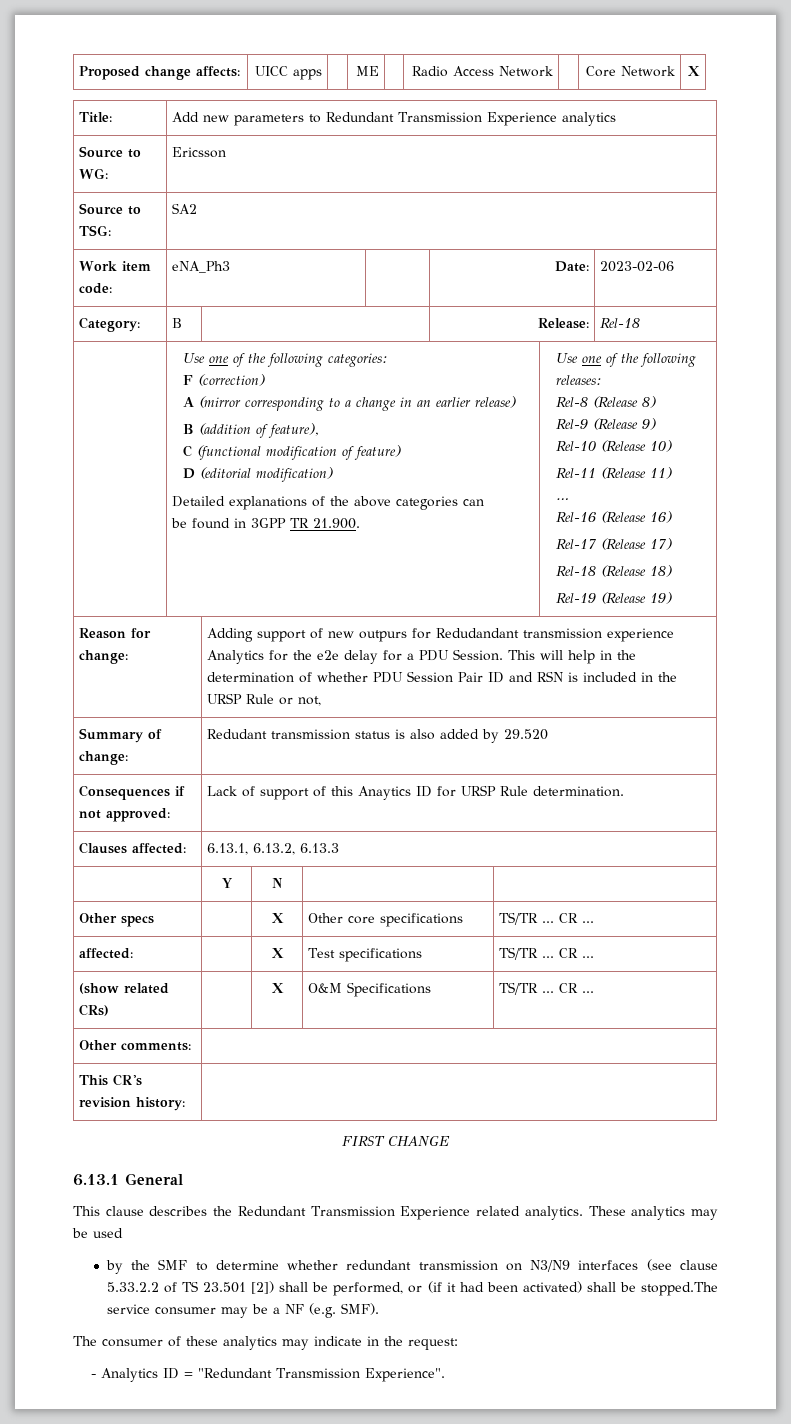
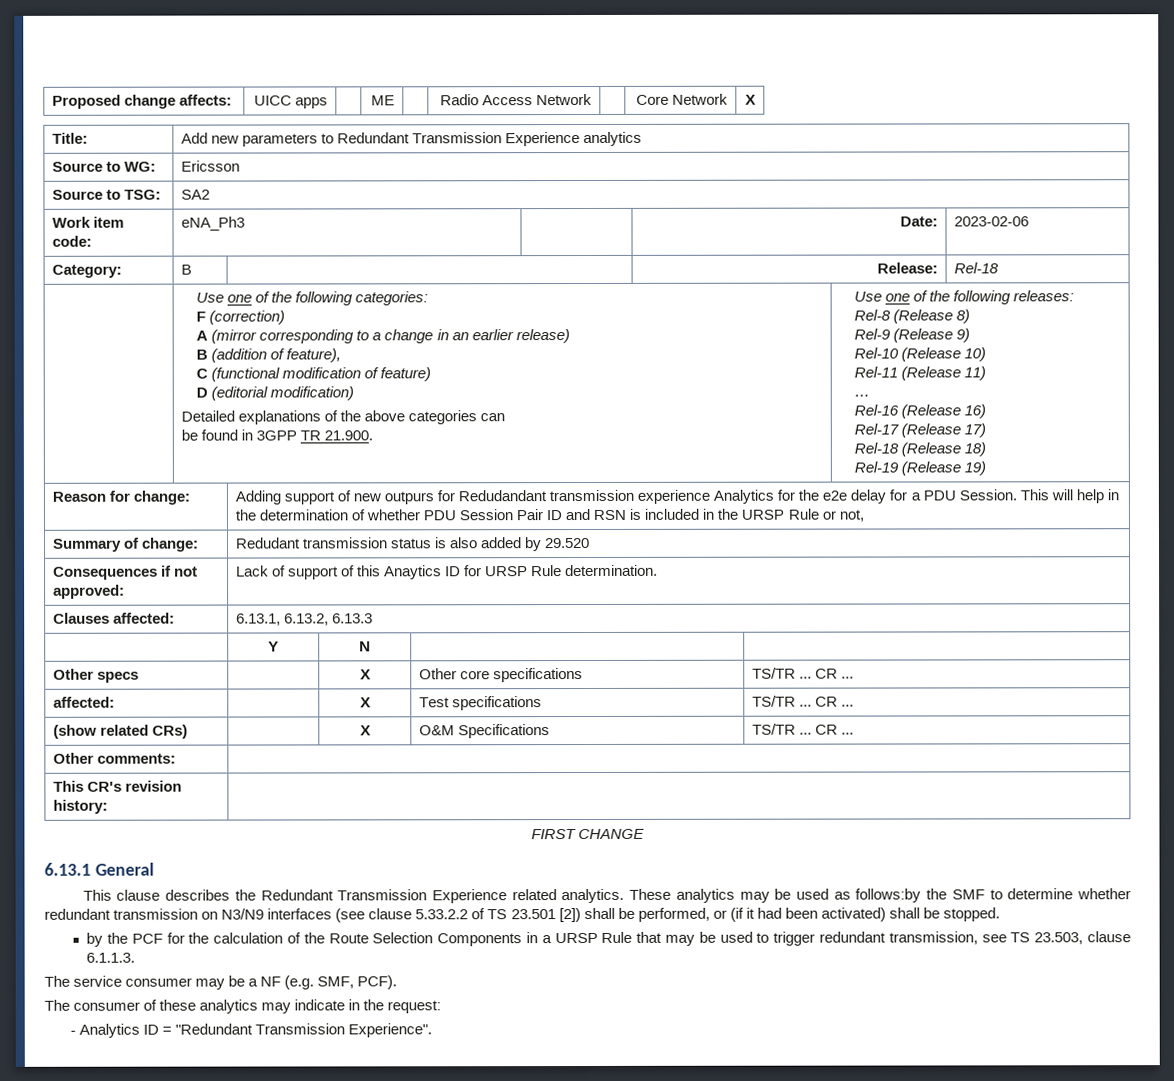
[105,1260,123,1274] // by -> [833,888,922,903] as follows:by
[640,1282,718,1296] stopped.The -> [943,907,1001,922] [86,931,1131,947] [86,952,136,963] [44,975,70,987] stopped. // by the PCF for the calculation of the Route Selection Components in a URSP Rule that may be used to trigger redundant transmission, see TS 23.503, clause 6.1.1.3. // The
[340,1303,379,1315] SMF). -> [317,975,398,990] SMF, PCF).

